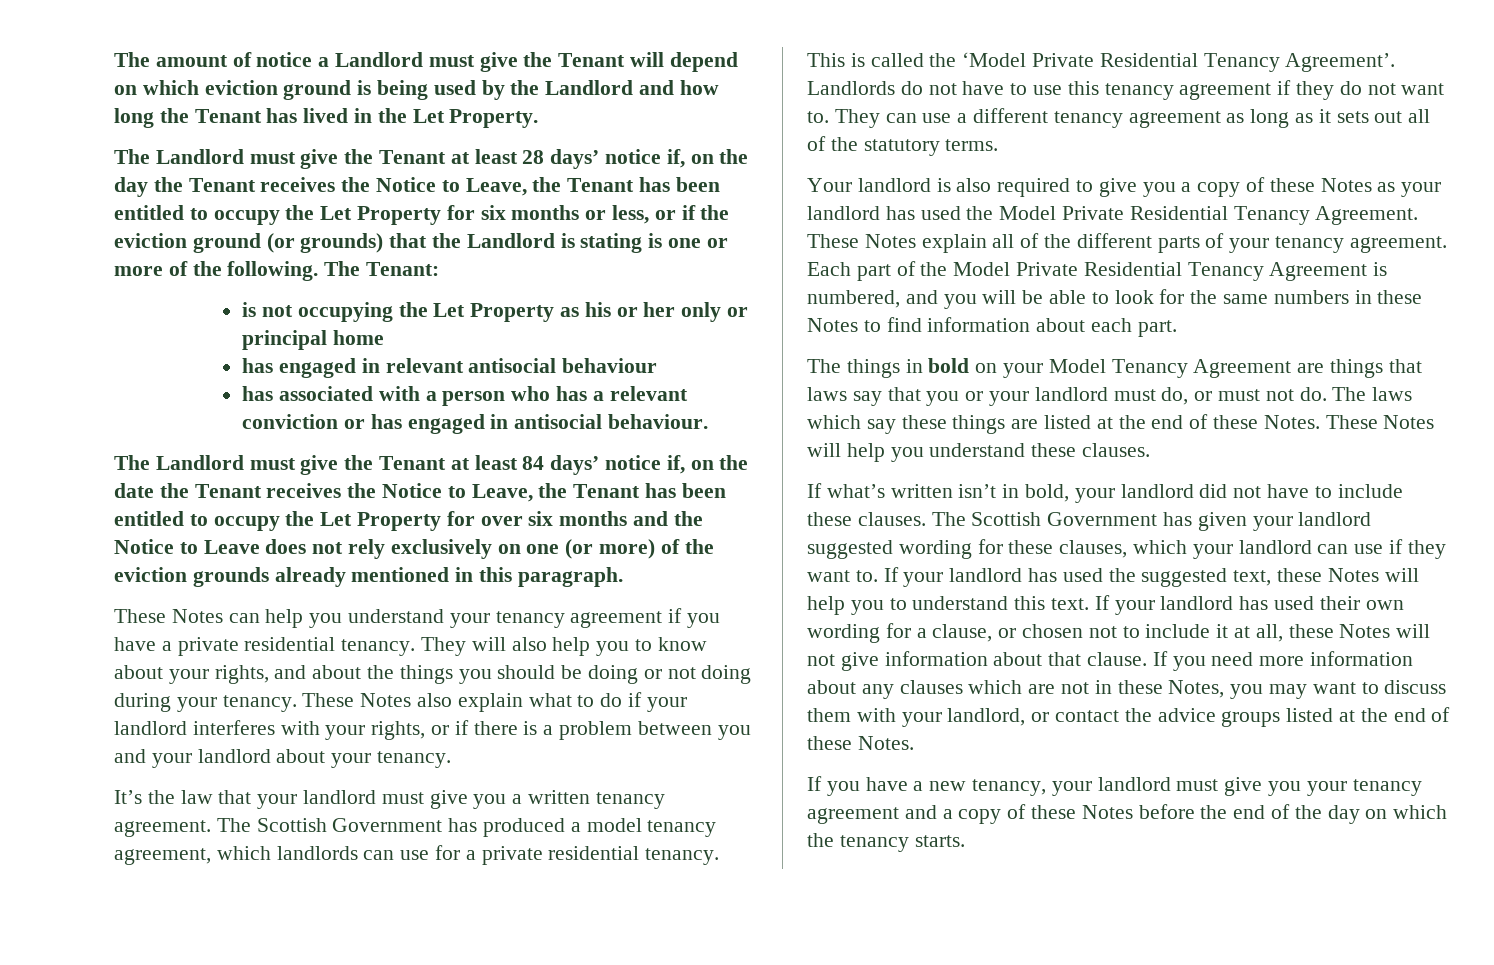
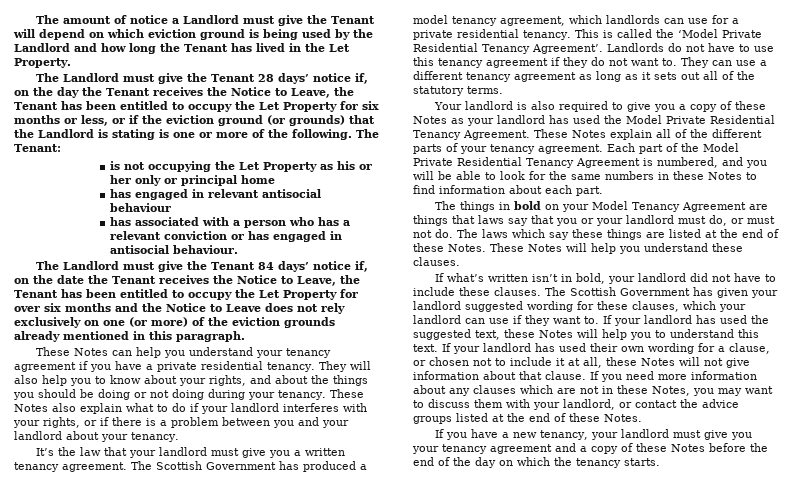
[450,149,518,164] at least -> (255, 78) none
[450,455,518,470] at least -> (255, 266) none

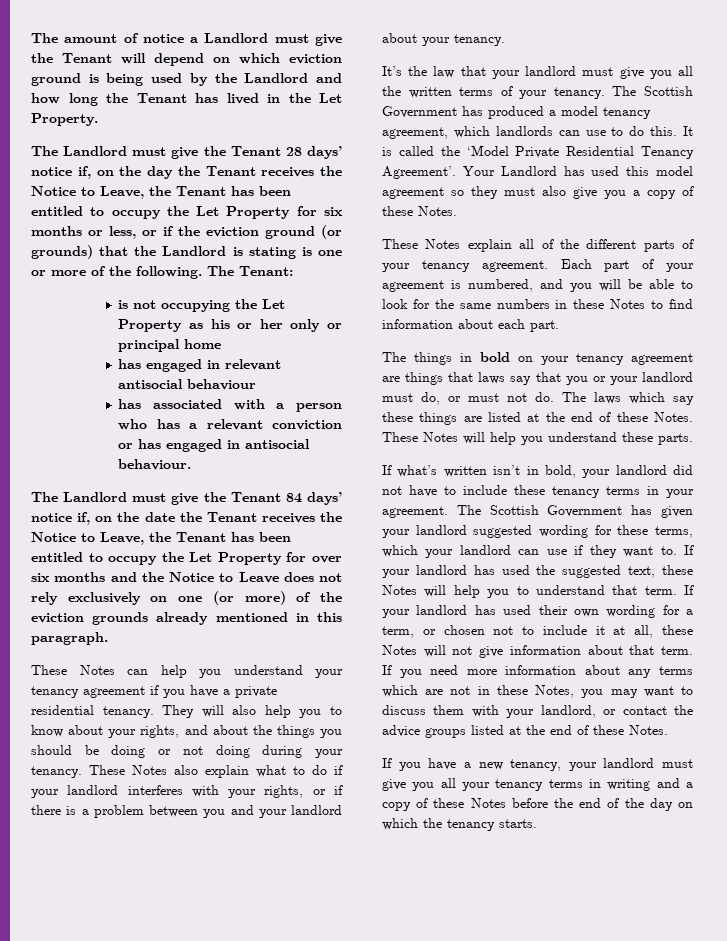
[293,448,345,456] [14,462,127,472] a written tenancy agreement. -> [678,66,693,76] [382,86,605,99] all the written terms of your tenancy.
[712,15,739,24] [413,29,599,40] for a private residential tenancy. This -> [611,126,693,136] to do this. It
[607,43,774,52] [413,57,767,68] [413,71,755,82] [413,86,503,96] [433,101,623,112] Landlords do not have to use this tenancy agreement if they do not want to. They can use a different tenancy agreement as long as it sets out all of the statutory terms. // Your landlord is also required to -> [462,166,693,176] [382,186,566,199] Your Landlord has used this model agreement so they must also
[413,115,775,126] [413,130,530,140] Notes as your landlord has used the Model Private Residential Tenancy Agreement. -> [418,206,457,216] Notes. //
[681,143,739,152] [413,157,640,168] the Model Private Residential Tenancy Agreement -> [666,263,694,272] [382,280,444,292] your agreement
[591,201,746,212] Model Tenancy Agreement -> [576,353,693,365] tenancy agreement
[413,257,460,266] clauses. -> [658,433,693,445] parts.
[494,287,541,296] clauses. -> [552,486,694,498] [382,506,448,518] tenancy terms in your agreement.
[632,301,679,312] clauses, -> [655,526,693,538] terms,
[738,329,759,338] [413,344,438,352] this text. -> [612,585,677,595] that term.
[729,343,770,354] clause, -> [382,626,414,638] term,
[545,371,586,380] clause. -> [661,646,693,655] term.
[473,385,516,394] clauses -> [659,666,693,675] terms
[412,444,552,454] your tenancy agreement -> [440,778,651,791] all your tenancy terms in writing

